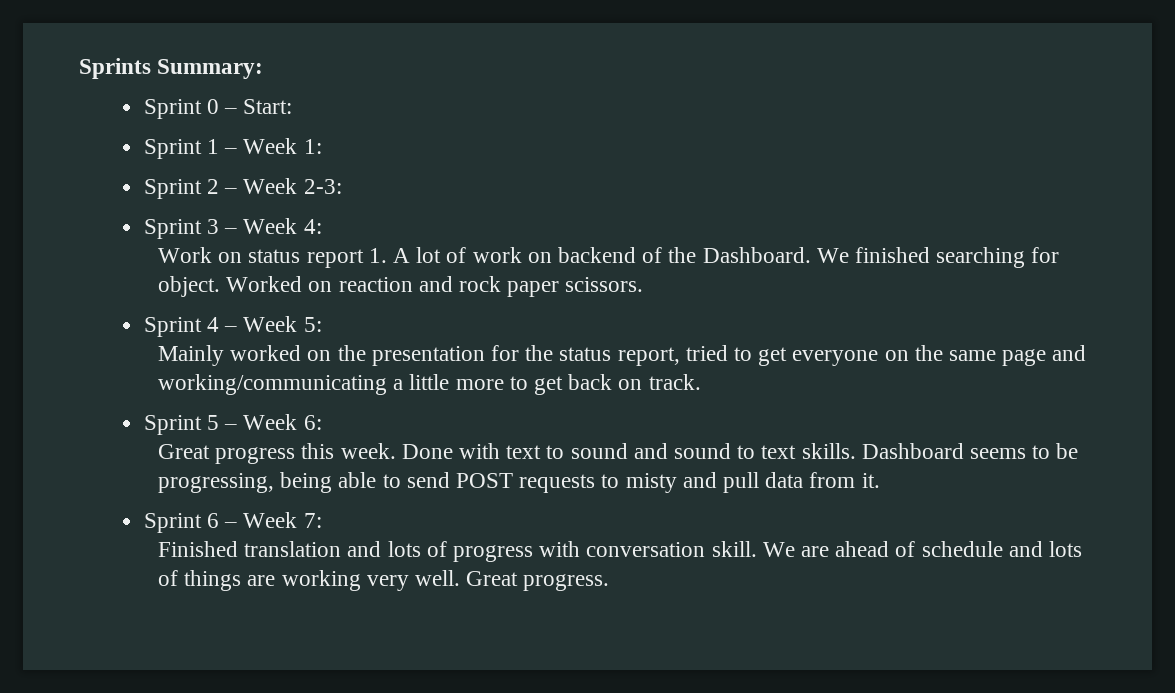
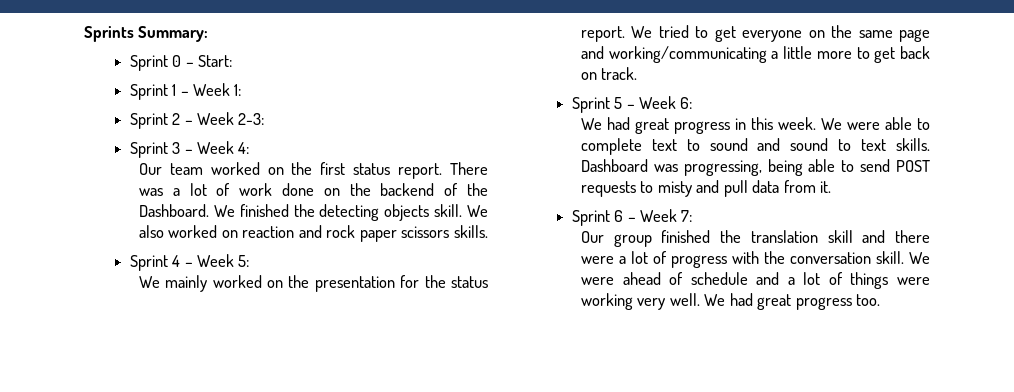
[157,247,552,268] Work on status report 1. A lot of work on -> [138,162,489,179] [138,183,371,196] Our team worked on the first status report. There was a lot of work done on the
[936,247,1060,268] [157,276,303,297] searching for object. Worked -> [293,204,489,221] [138,225,218,238] the detecting objects skill. We also worked
[565,277,644,292] scissors. -> [401,225,488,238] scissors skills.
[157,345,224,366] Mainly -> [138,275,208,292] We mainly
[617,347,680,366] report, -> [580,26,653,42] report. We
[157,443,500,464] Great progress this week. Done with -> [580,117,930,134] [580,138,642,155] We had great progress in this week. We were able to complete
[970,443,1079,459] seems to be -> [653,164,678,172] was
[157,541,421,557] Finished translation and lots -> [580,230,930,247] [580,251,648,264] Our group finished the translation skill and there were a lot
(581, 549) none -> [763,251,785,264] the
[800,546,829,557] are -> [580,277,614,285] were
[1049,541,1083,557] lots -> [787,272,821,285] a lot
[247,575,276,586] are -> [897,277,930,285] were
[466,571,610,591] Great progress. -> [704,293,881,310] We had great progress too.

